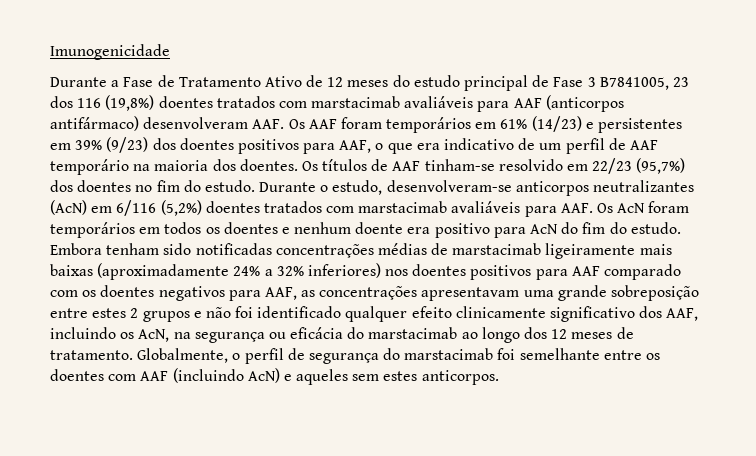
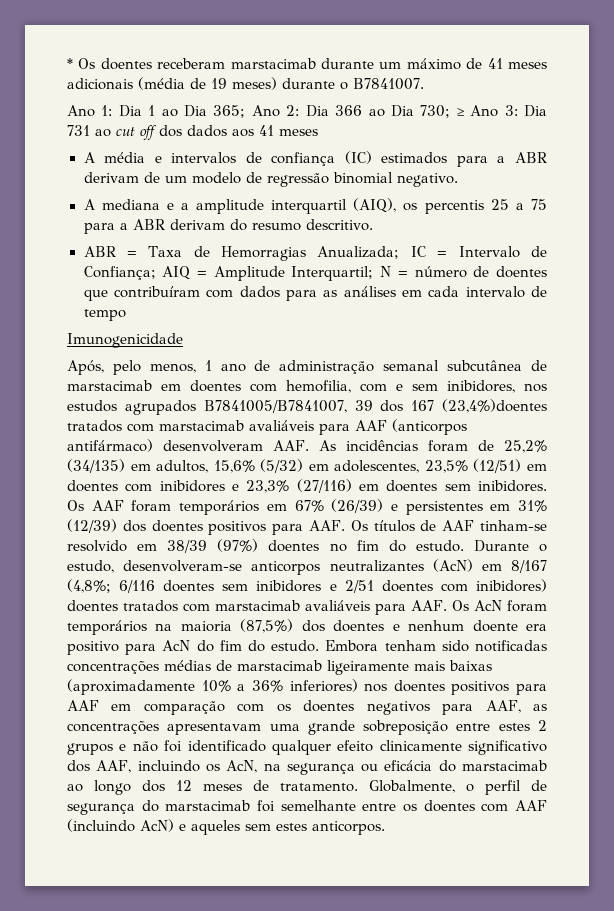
[50,44,170,60] [50,75,689,91] [50,95,213,111] Imunogenicidade // Durante a Fase de Tratamento Ativo de 12 meses do estudo principal de Fase 3 B7841005, 23 dos 116 (19,8%) doentes -> [67,58,547,70] [67,77,424,90] [67,105,548,118] [67,125,318,140] [83,151,547,167] [83,172,458,187] [83,198,547,214] [83,219,373,234] [83,246,547,261] [83,266,547,281] [83,286,548,301] [83,309,126,321] [67,333,183,348] [67,360,547,375] [67,380,547,393] [67,399,547,415] * Os doentes receberam marstacimab durante um máximo de 41 meses adicionais (média de 19 meses) durante o B7841007. // Ano 1: Dia 1 ao Dia 365; Ano 2: Dia 366 ao Dia 730; ≥ Ano 3: Dia 731 ao cut off dos dados aos 41 meses // A média e intervalos de confiança (IC) estimados para a ABR derivam de um modelo de regressão binomial negativo. // A mediana e a amplitude interquartil (AIQ), os percentis 25 a 75 para a ABR derivam do resumo descritivo. // ABR = Taxa de Hemorragias Anualizada; IC = Intervalo de Confiança; AIQ = Amplitude Interquartil; N = número de doentes que contribuíram com dados para as análises em cada intervalo de tempo // Imunogenicidade // Após, pelo menos, 1 ano de administração semanal subcutânea de marstacimab em doentes com hemofilia, com e sem inibidores, nos estudos agrupados B7841005/B7841007, 39 dos 167 (23,4%)doentes
(285, 124) none -> [318,440,548,453] [67,459,547,473] [67,479,547,493] As incidências foram de 25,2% (34/135) em adultos, 15,6% (5/32) em adolescentes, 23,5% (12/51) em doentes com inibidores e 23,3% (27/116) em doentes sem inibidores.
[500,116,582,132] 61% (14/23) -> [294,499,384,513] 67% (26/39)
[75,137,149,153] 39% (9/23) -> [518,500,547,512] [67,519,117,533] 31% (12/39)
[339,138,658,154] [50,159,298,175] AAF, o que era indicativo de um perfil de AAF temporário na maioria dos doentes. -> [309,520,346,531] AAF.
[592,158,686,174] [50,180,73,192] 22/23 (95,7%) dos -> [167,539,259,553] 38/39 (97%)
[116,200,202,216] 6/116 (5,2%) -> [511,560,547,573] [67,579,547,593] 8/167 (4,8%; 6/116 doentes sem inibidores e 2/51 doentes com inibidores)
[139,222,220,234] em todos os -> [155,619,325,633] na maioria (87,5%) dos
[233,266,304,276] 24% a 32% -> [201,680,283,692] 10% a 36%
[604,264,682,280] comparado -> [111,701,225,715] em comparação

